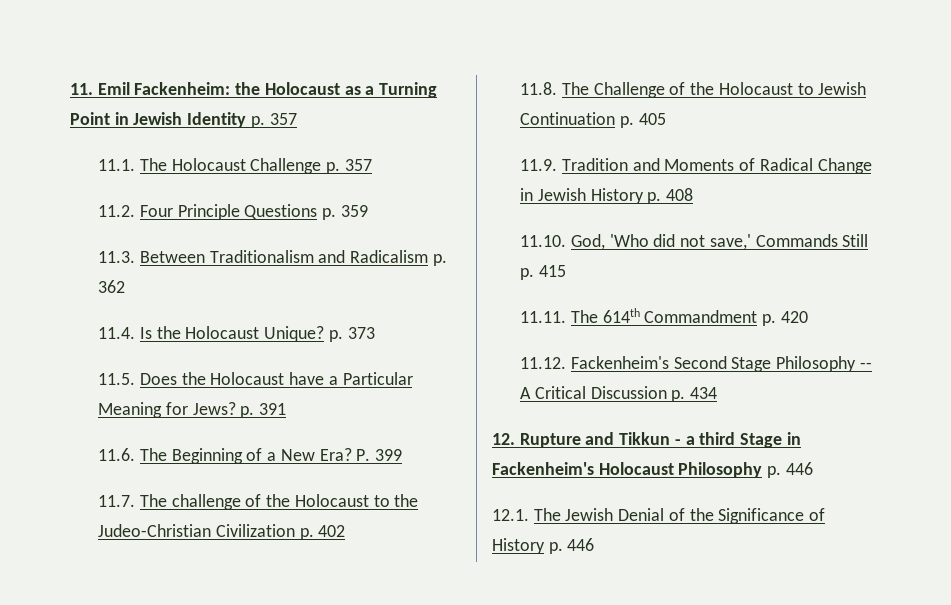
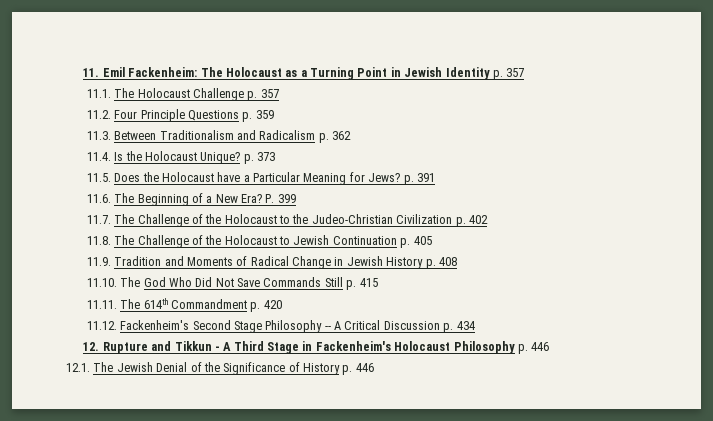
[235,82,261,95] the -> [200,67,223,77] The
[171,494,241,510] challenge -> [137,214,189,227] Challenge
[570,234,751,250] God, 'Who did not save,' -> [120,277,261,287] The God Who Did Not Save
[685,432,736,445] a third -> [223,341,264,351] A Third

